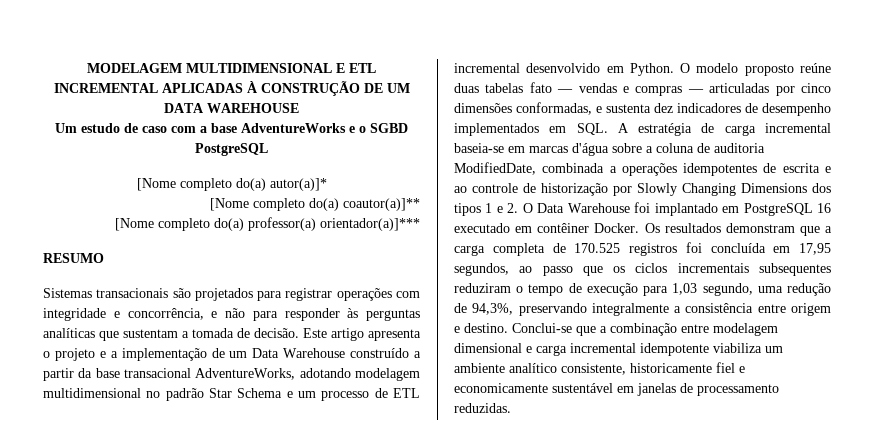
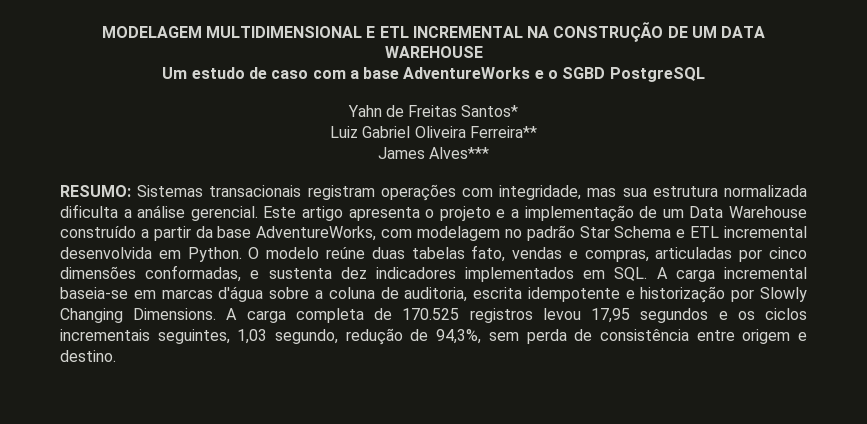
[161,81,258,93] APLICADAS À -> [527,26,550,38] NA
[136,178,327,191] [210,198,420,211] [115,217,420,231] [43,253,104,263] [43,288,420,301] [43,308,420,321] [43,328,299,341] [Nome completo do(a) autor(a)]* // [Nome completo do(a) coautor(a)]** // [Nome completo do(a) professor(a) orientador(a)]*** // RESUMO // Sistemas transacionais são projetados para registrar operações com integridade e concorrência, e não para responder às perguntas analíticas que sustentam a tomada de decisão. -> [347,105,519,117] [330,126,537,138] [377,147,490,159] [60,184,808,201] [60,204,258,221] Yahn de Freitas Santos* // Luiz Gabriel Oliveira Ferreira** // James Alves*** // RESUMO: Sistemas transacionais registram operações com integridade, mas sua estrutura normalizada dificulta a análise gerencial.
[124,368,420,381] [43,388,141,398] transacional AdventureWorks, adotando modelagem multidimensional -> [256,226,500,241] AdventureWorks, com modelagem
[298,388,388,401] um processo de -> (686, 233) none
[526,63,601,73] desenvolvido -> [60,247,152,259] desenvolvida
[744,64,794,76] proposto -> (320, 253) none
[529,82,704,96] fato — vendas e compras — -> [471,245,649,262] fato, vendas e compras,
[745,103,831,116] de desempenho -> (456, 273) none
[638,123,715,136] estratégia de -> (668, 273) none
[714,143,765,153] [454,162,831,176] [454,183,831,196] [454,202,831,216] [454,223,832,236] auditoria ModifiedDate, combinada a operações idempotentes de escrita e ao controle de historização por Slowly Changing Dimensions dos tipos 1 e 2. O Data Warehouse foi implantado em PostgreSQL 16 executado em contêiner Docker. Os resultados demonstram que a -> [404,286,808,303] [60,308,238,323] auditoria, escrita idempotente e historização por Slowly Changing Dimensions. A
[685,242,831,255] [454,263,831,276] [454,283,669,296] foi concluída em 17,95 segundos, ao passo que os ciclos incrementais subsequentes reduziram o tempo de execução para -> [542,308,808,323] [60,329,230,344] levou 17,95 segundos e os ciclos incrementais seguintes,
[757,286,783,293] uma -> (339, 336) none
[518,303,682,316] preservando integralmente a -> [488,329,593,344] sem perda de
[512,323,778,336] [454,343,783,356] [454,362,745,375] [454,383,779,396] [454,403,511,413] Conclui-se que a combinação entre modelagem dimensional e carga incremental idempotente viabiliza um ambiente analítico consistente, historicamente fiel e economicamente sustentável em janelas de processamento reduzidas. -> (116, 356) none

